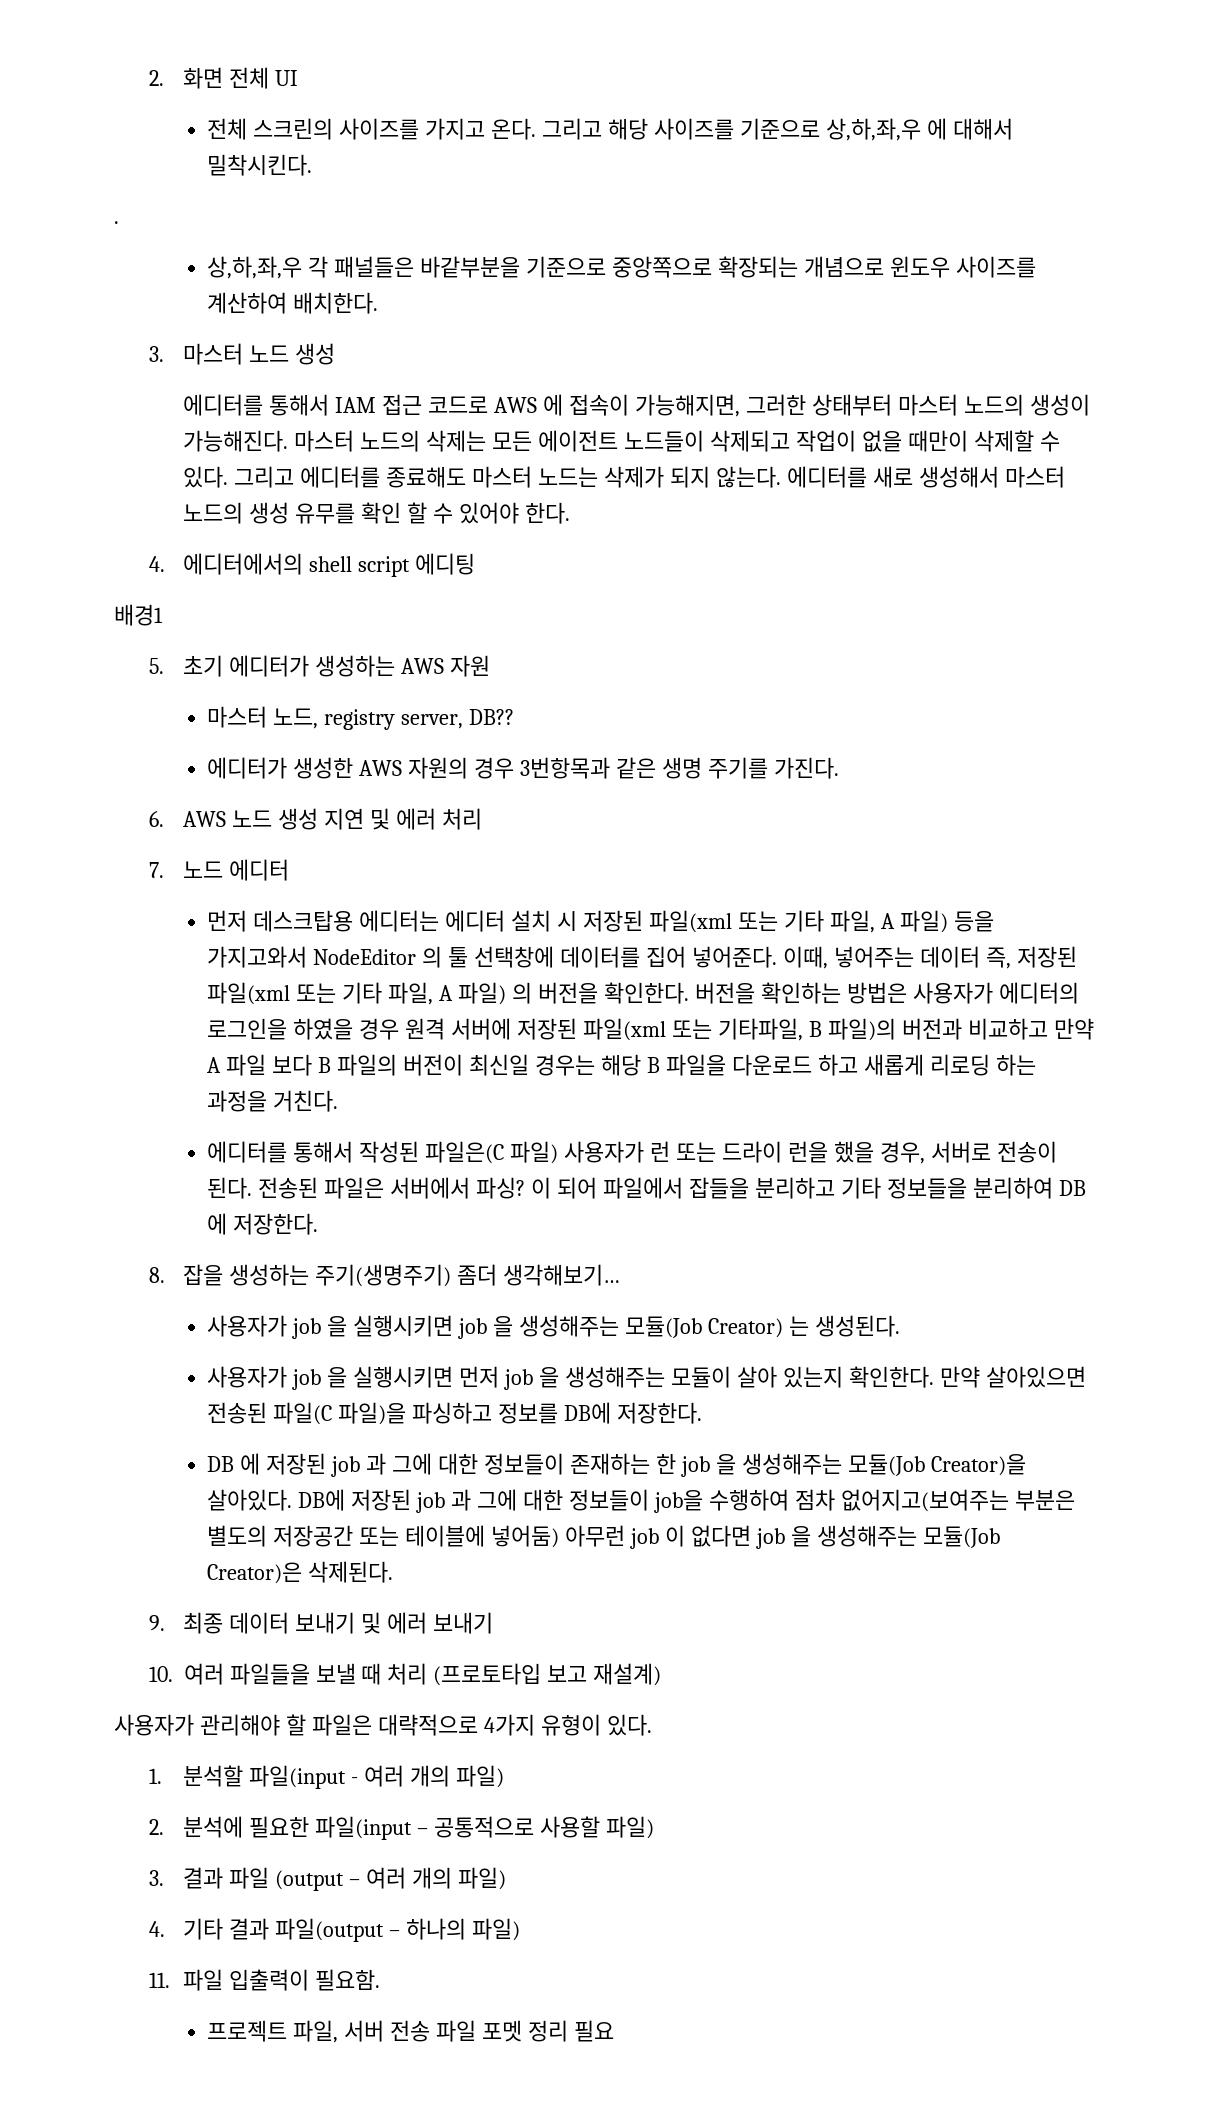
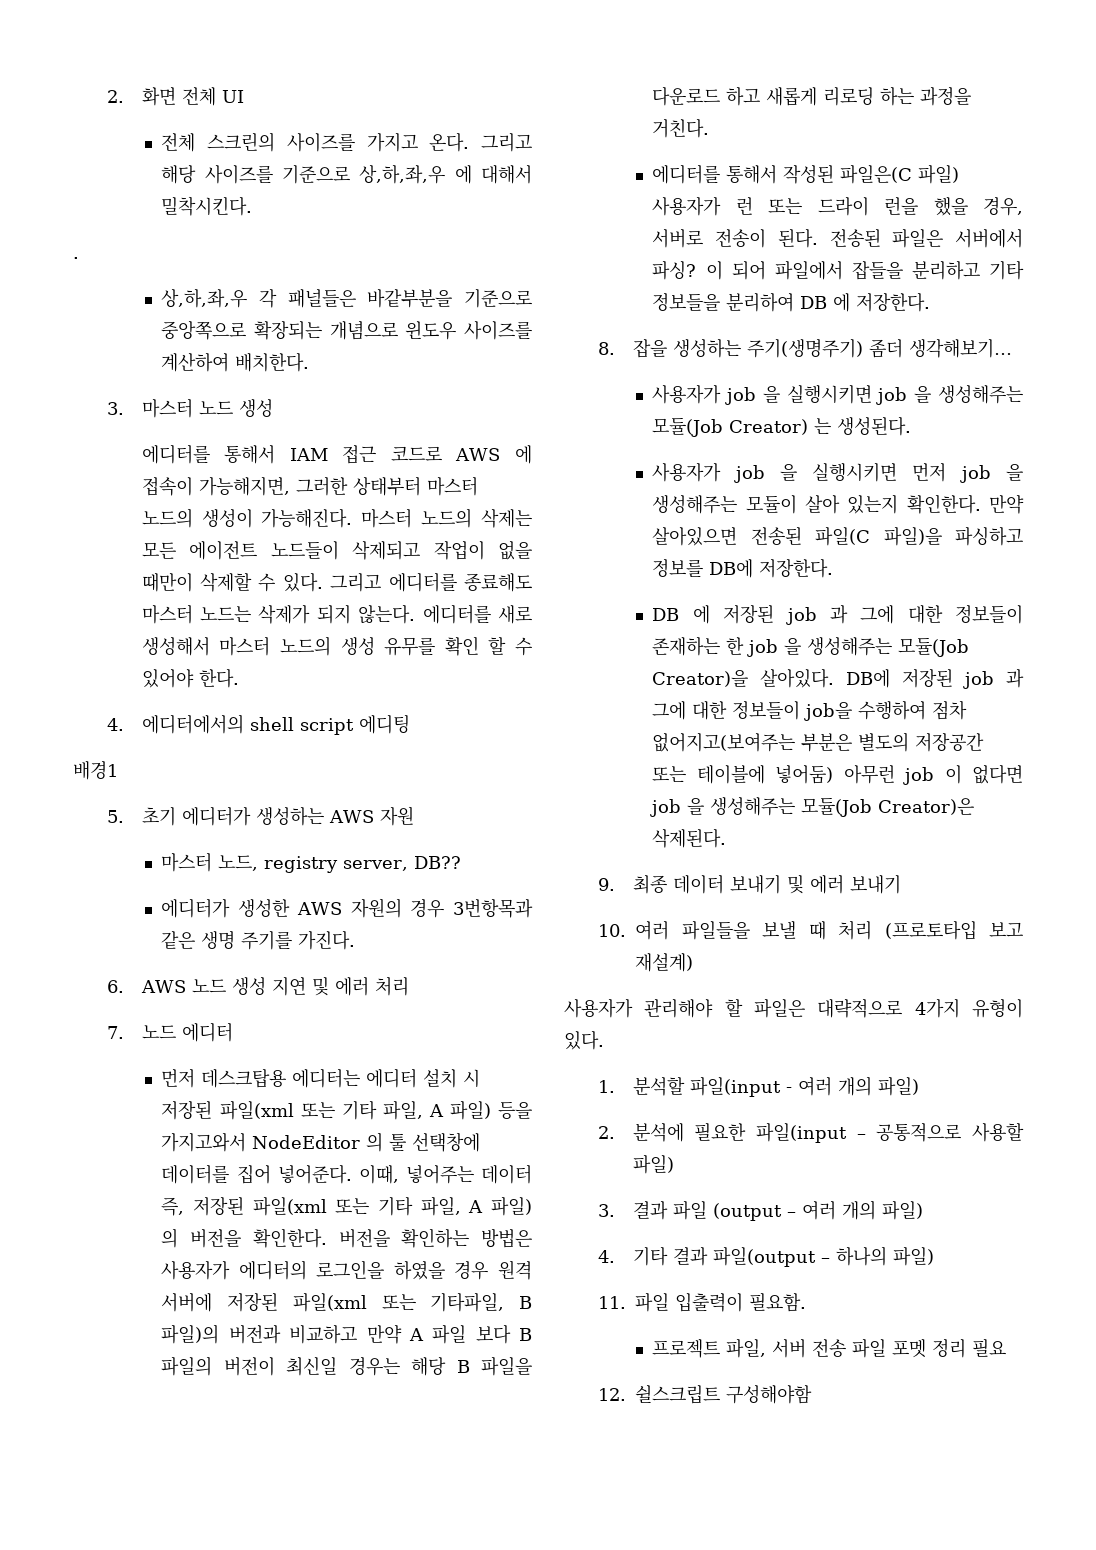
(615, 2031) none -> [598,1385,813,1404] // 12. 쉴스크립트 구성해야함

